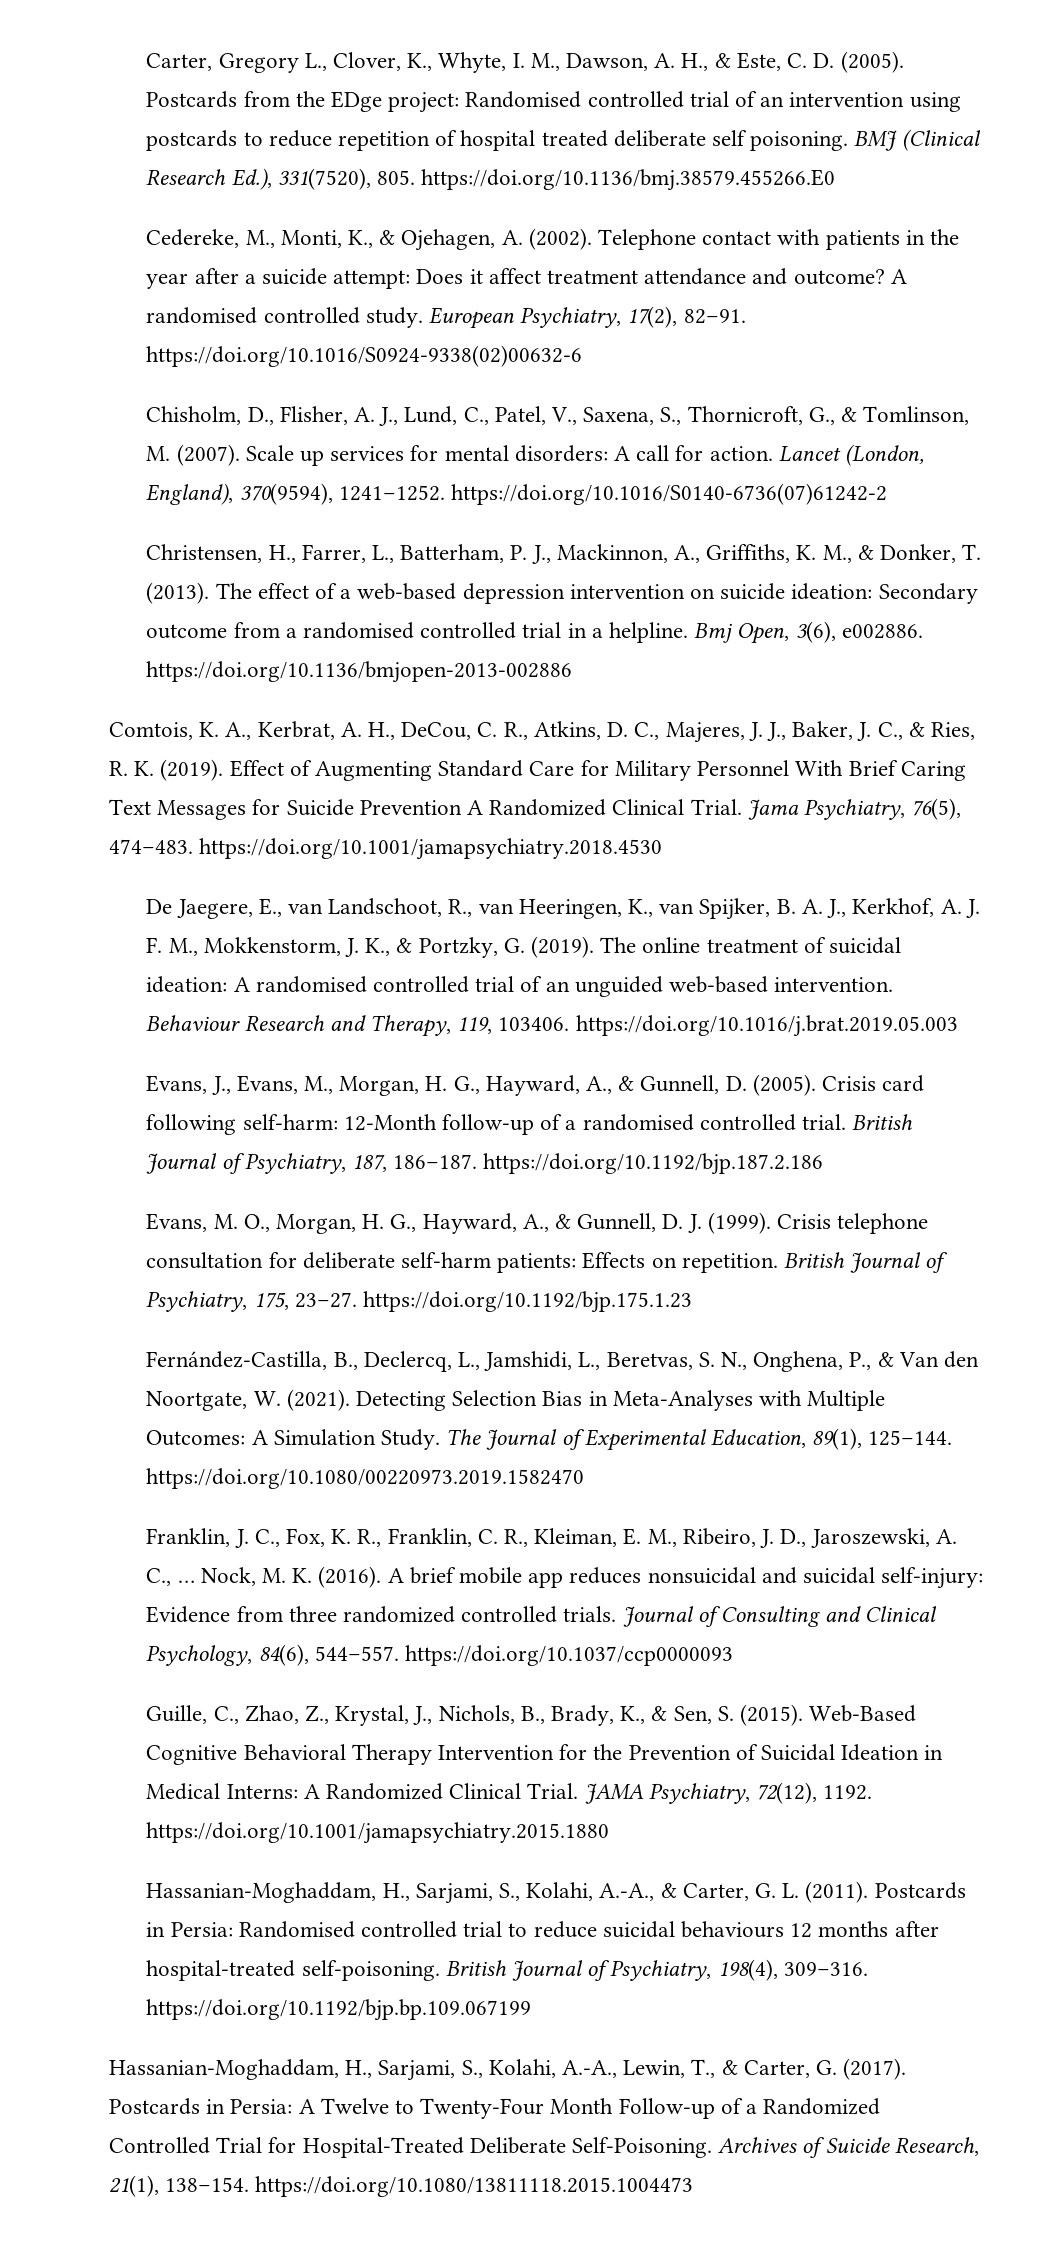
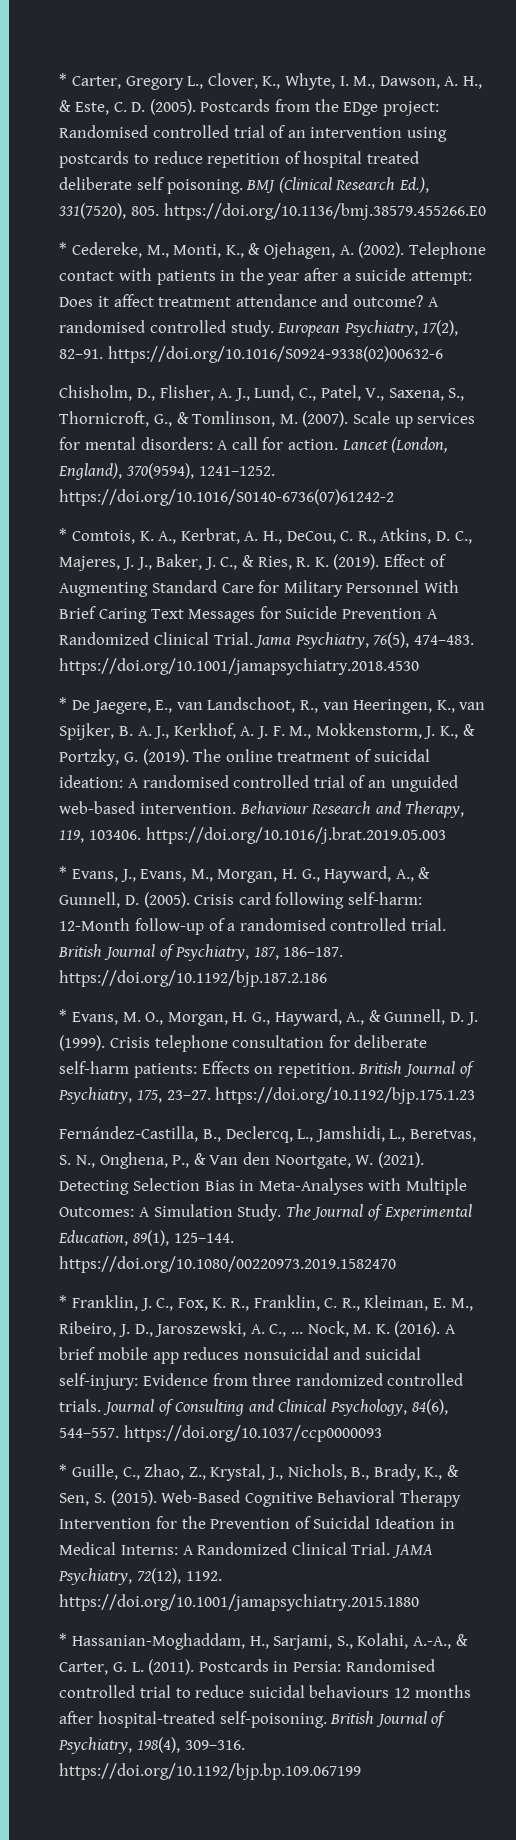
(146, 62) none -> [59,73,68,86] *
(836, 180) none -> [59,242,68,255] *
[146,544,982,564] [146,582,978,604] [146,621,923,644] [146,661,573,683] Christensen, H., Farrer, L., Batterham, P. J., Mackinnon, A., Griffiths, K. M., & Donker, T. (2013). The effect of a web-based depression intervention on suicide ideation: Secondary outcome from a randomised controlled trial in a helpline. Bmj Open, 3(6), e002886. https://doi.org/10.1136/bmjopen-2013-002886 // -> [59,528,68,541] *
(663, 849) none -> [59,697,68,710] *
(958, 1026) none -> [59,866,68,879] *
(824, 1164) none -> [59,1009,68,1022] *
(585, 1478) none -> [59,1295,68,1308] *
(733, 1655) none -> [59,1464,68,1477] *
(610, 1833) none -> [59,1633,68,1646] *
[109,2058,907,2081] [109,2098,881,2119] [109,2137,979,2158] [109,2175,694,2197] // Hassanian-Moghaddam, H., Sarjami, S., Kolahi, A.-A., Lewin, T., & Carter, G. (2017). Postcards in Persia: A Twelve to Twenty-Four Month Follow-up of a Randomized Controlled Trial for Hospital-Treated Deliberate Self-Poisoning. Archives of Suicide Research, 21(1), 138–154. https://doi.org/10.1080/13811118.2015.1004473 -> (362, 1771) none

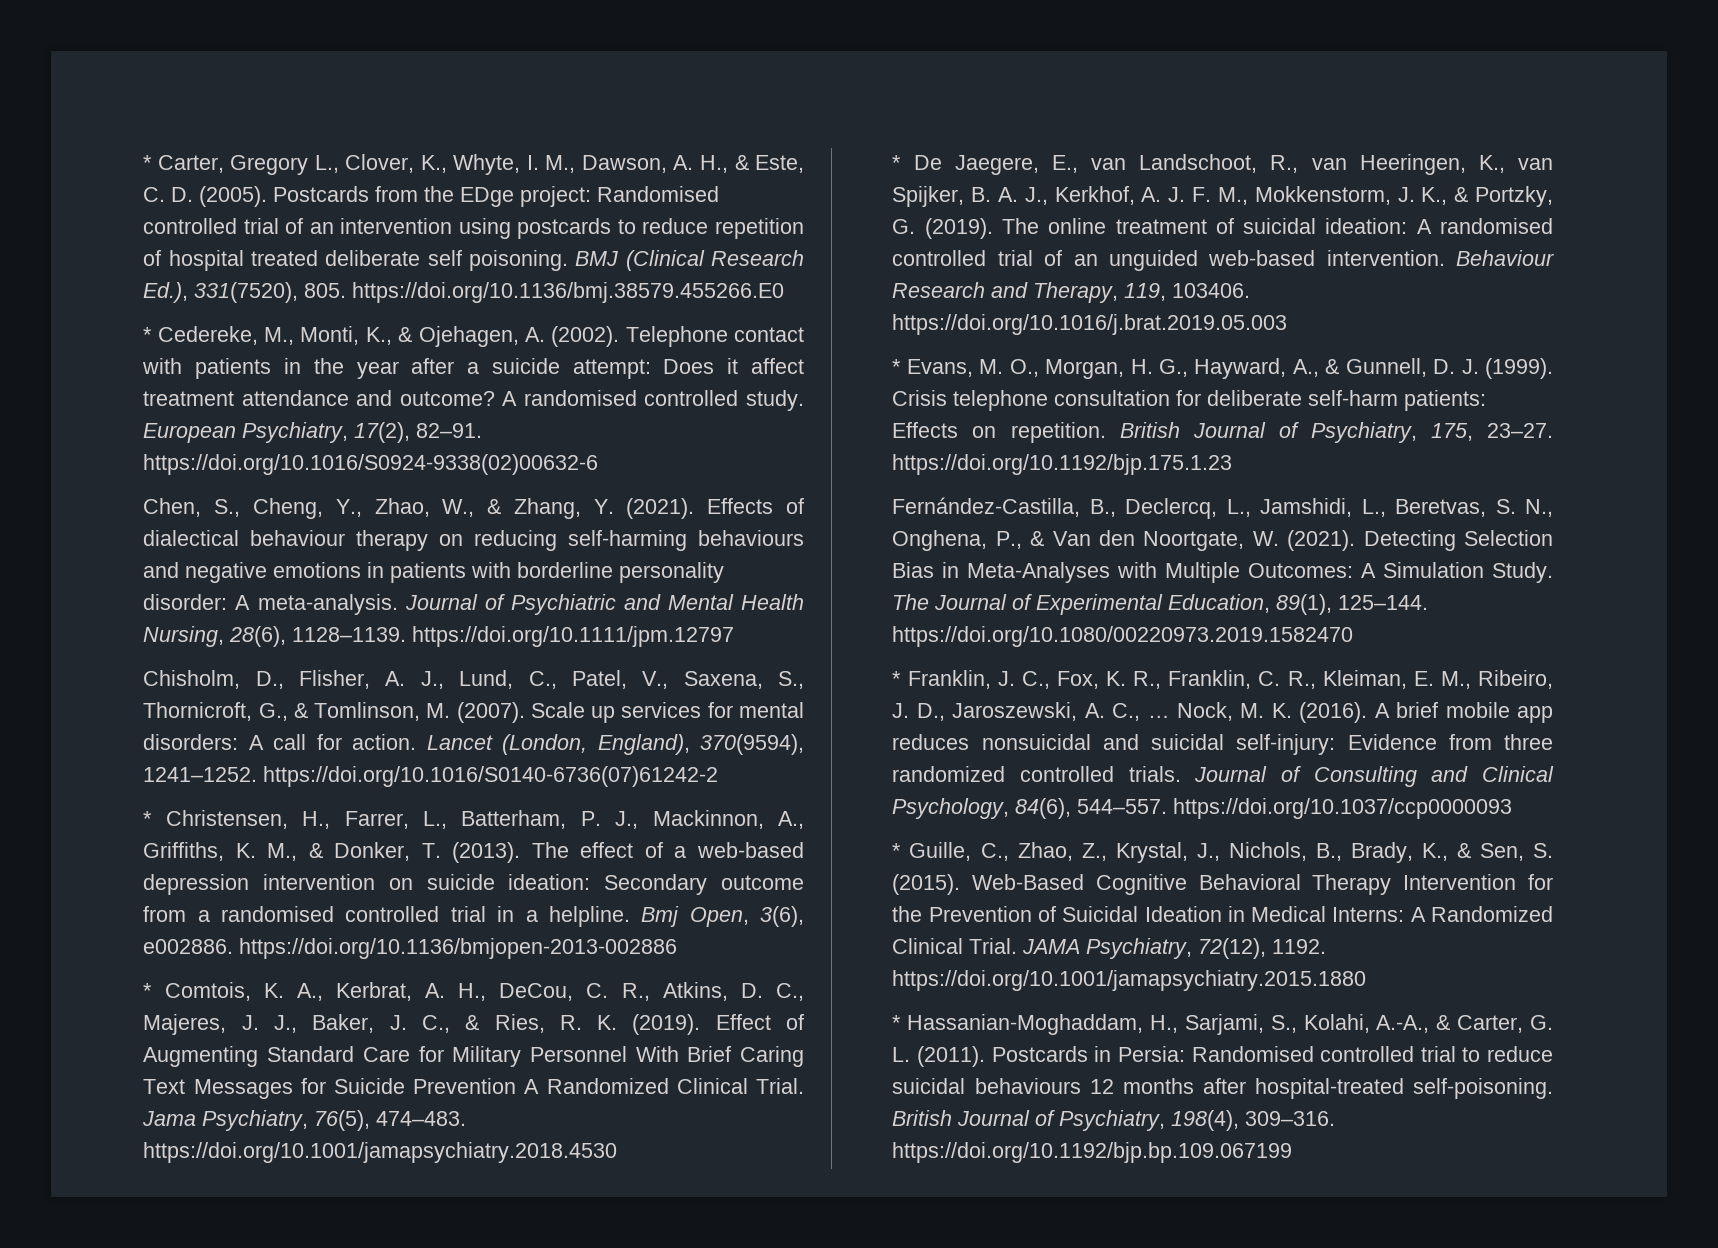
(444, 354) none -> [143,498,804,519] [143,530,804,551] [143,562,725,583] [143,594,804,615] [143,626,735,647] // Chen, S., Cheng, Y., Zhao, W., & Zhang, Y. (2021). Effects of dialectical behaviour therapy on reducing self‐harming behaviours and negative emotions in patients with borderline personality disorder: A meta‐analysis. Journal of Psychiatric and Mental Health Nursing, 28(6), 1128–1139. https://doi.org/10.1111/jpm.12797
(395, 497) none -> [143,810,804,829] [143,842,804,863] [143,874,805,895] [143,906,804,927] [143,938,678,959] // * Christensen, H., Farrer, L., Batterham, P. J., Mackinnon, A., Griffiths, K. M., & Donker, T. (2013). The effect of a web-based depression intervention on suicide ideation: Secondary outcome from a randomised controlled trial in a helpline. Bmj Open, 3(6), e002886. https://doi.org/10.1136/bmjopen-2013-002886
[59,866,431,883] [59,892,422,909] [59,918,446,935] [58,944,344,961] [59,970,328,987] // * Evans, J., Evans, M., Morgan, H. G., Hayward, A., & Gunnell, D. (2005). Crisis card following self-harm: 12-Month follow-up of a randomised controlled trial. British Journal of Psychiatry, 187, 186–187. https://doi.org/10.1192/bjp.187.2.186 -> (1288, 324) none

